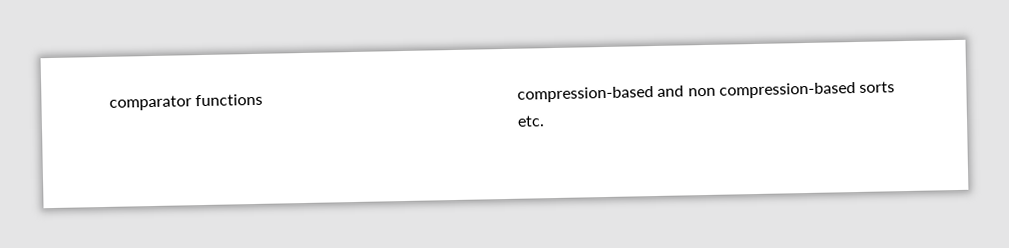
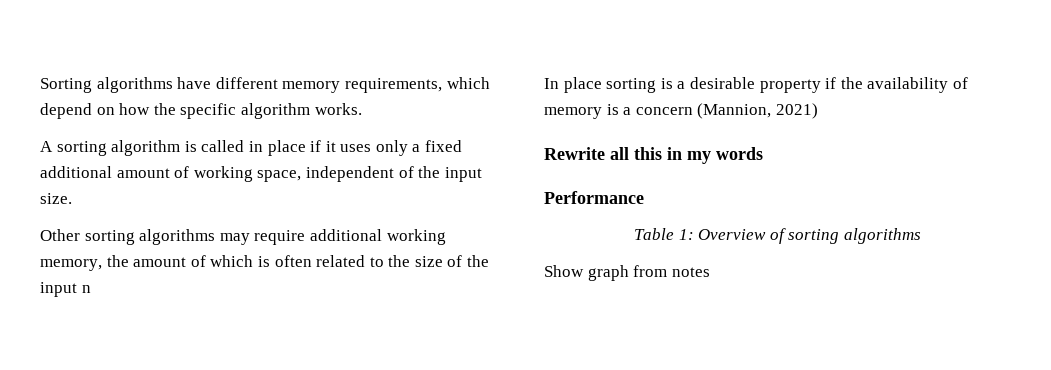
[109,93,264,111] [517,81,896,103] [517,115,545,127] comparator functions // compression-based and non compression-based sorts // etc. -> [40,77,490,93] [40,103,362,119] [40,140,463,156] [40,166,482,182] [40,193,72,204] [40,229,446,245] [40,255,490,271] [40,282,91,297] [544,77,968,93] [544,103,818,119] [544,147,763,164] [544,191,644,204] [634,228,921,244] [544,265,710,281] Sorting algorithms have different memory requirements, which depend on how the specific algorithm works. // A sorting algorithm is called in place if it uses only a fixed additional amount of working space, independent of the input size. // Other sorting algorithms may require additional working memory, the amount of which is often related to the size of the input n // In place sorting is a desirable property if the availability of memory is a concern (Mannion, 2021) // Rewrite all this in my words // Performance // Table 1: Overview of sorting algorithms // Show graph from notes

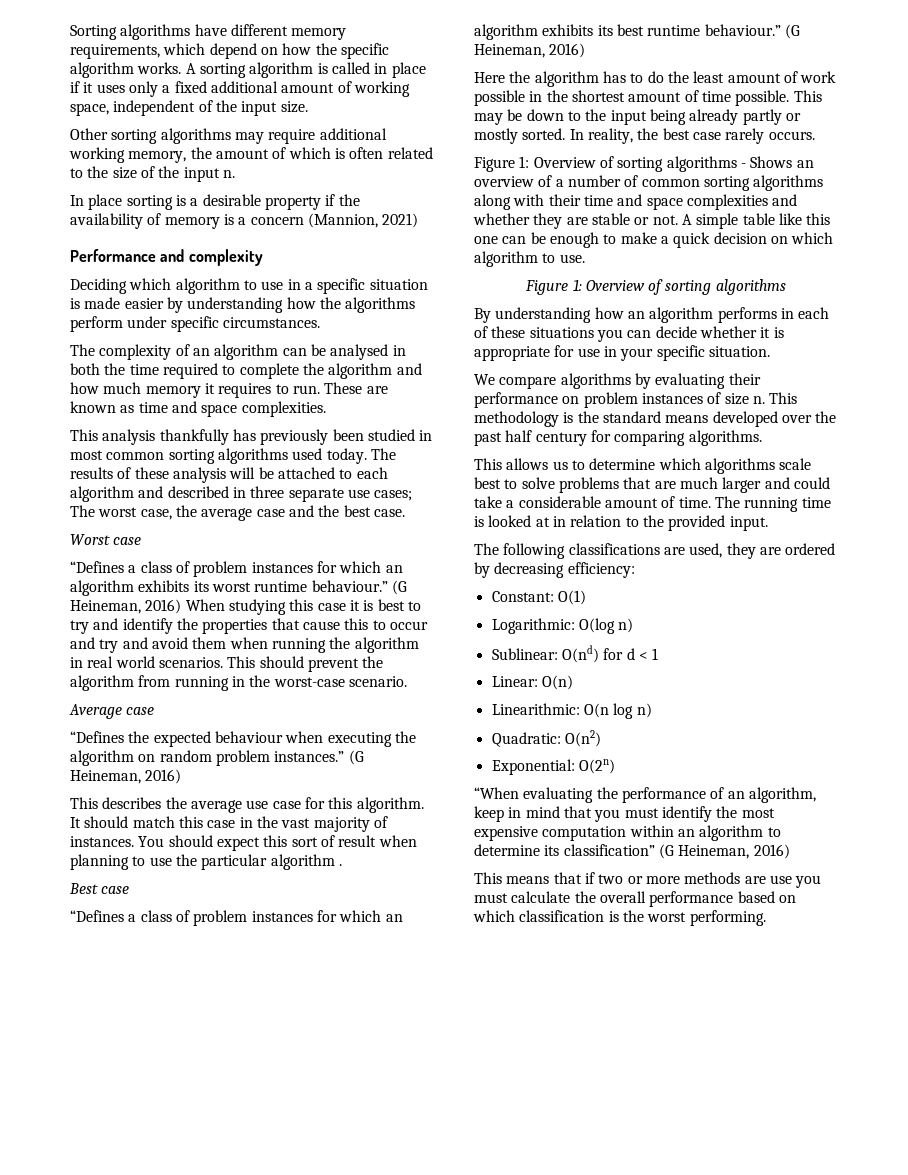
(362, 109) // -> (182, 68) none
[81,285,91,293] n -> [222,170,235,178] n.
[544,147,763,164] [544,191,644,204] [634,228,675,240] Rewrite all this in my words // Performance // Table -> [70,249,263,266] [70,278,428,294] [70,297,416,313] [70,316,320,332] [70,344,406,360] [70,363,422,379] [70,382,388,398] [70,401,326,417] [70,429,433,445] [70,448,396,464] [70,467,388,483] [70,486,413,502] [70,505,405,521] [70,534,142,545] [70,561,403,577] [70,580,407,596] [70,599,421,615] [70,618,428,634] [70,637,419,653] [70,656,384,672] [70,675,407,691] [69,704,155,719] [70,731,416,747] [70,750,364,766] [70,769,182,784] [70,797,424,813] [70,816,388,832] [70,835,417,851] [70,854,342,870] [69,883,130,894] [70,910,403,926] [474,24,800,40] [474,43,586,58] [474,71,837,87] [474,90,822,106] [474,109,801,125] [474,128,815,144] [474,156,814,172] [474,175,824,191] [474,194,798,210] [473,213,831,229] [474,232,834,248] [474,251,585,267] [525,280,569,295] Performance and complexity // Deciding which algorithm to use in a specific situation is made easier by understanding how the algorithms perform under specific circumstances. // The complexity of an algorithm can be analysed in both the time required to complete the algorithm and how much memory it requires to run. These are known as time and space complexities. // This analysis thankfully has previously been studied in most common sorting algorithms used today. The results of these analysis will be attached to each algorithm and described in three separate use cases; The worst case, the average case and the best case. // Worst case // “Defines a class of problem instances for which an algorithm exhibits its worst runtime behaviour.” (G Heineman, 2016) When studying this case it is best to try and identify the properties that cause this to occur and try and avoid them when running the algorithm in real world scenarios. This should prevent the algorithm from running in the worst-case scenario. // Average case // “Defines the expected behaviour when executing the algorithm on random problem instances.” (G Heineman, 2016) // This describes the average use case for this algorithm. It should match this case in the vast majority of instances. You should expect this sort of result when planning to use the particular algorithm . // Best case // “Defines a class of problem instances for which an algorithm exhibits its best runtime behaviour.” (G Heineman, 2016) // Here the algorithm has to do the least amount of work possible in the shortest amount of time possible. This may be down to the input being already partly or mostly sorted. In reality, the best case rarely occurs. // Figure 1: Overview of sorting algorithms - Shows an overview of a number of common sorting algorithms along with their time and space complexities and whether they are stable or not. A simple table like this one can be enough to make a quick decision on which algorithm to use. // Figure
[544,265,710,281] Show graph from notes -> [474,307,830,323] [474,326,784,342] [474,345,770,361] [474,373,761,389] [474,392,798,408] [474,411,837,427] [474,430,762,446] [474,458,812,474] [474,477,830,493] [474,496,831,512] [474,515,768,531] [474,543,836,559] [474,562,635,578] [491,590,586,605] [491,618,634,634] [491,645,659,663] [491,675,573,690] [491,703,652,719] [491,730,601,747] [491,759,615,775] [474,787,816,803] [474,806,775,822] [474,825,781,841] [474,844,790,859] [474,872,822,888] [474,891,796,907] [473,910,766,926] By understanding how an algorithm performs in each of these situations you can decide whether it is appropriate for use in your specific situation. // We compare algorithms by evaluating their performance on problem instances of size n. This methodology is the standard means developed over the past half century for comparing algorithms. // This allows us to determine which algorithms scale best to solve problems that are much larger and could take a considerable amount of time. The running time is looked at in relation to the provided input. // The following classifications are used, they are ordered by decreasing efficiency: // Constant: O(1) // Logarithmic: O(log n) // Sublinear: O(nd) for d < 1 // Linear: O(n) // Linearithmic: O(n log n) // Quadratic: O(n2) // Exponential: O(2n) // “When evaluating the performance of an algorithm, keep in mind that you must identify the most expensive computation within an algorithm to determine its classification” (G Heineman, 2016) // This means that if two or more methods are use you must calculate the overall performance based on which classification is the worst performing.

